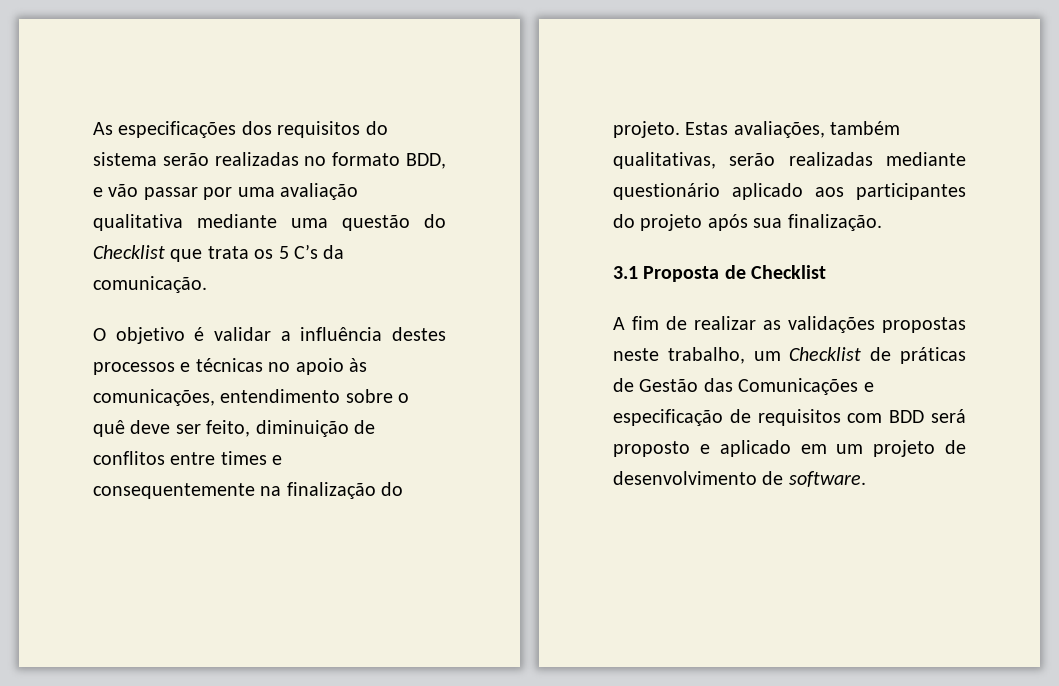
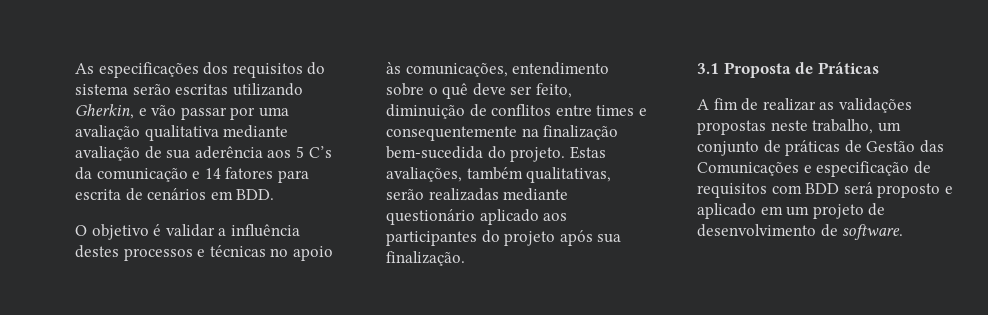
[214,152,447,169] realizadas no formato BDD, -> [175,83,303,96] [75,104,134,119] escritas utilizando Gherkin,
[291,214,446,231] [93,244,345,262] [93,276,207,293] uma questão do Checklist que trata os 5 C’s da comunicação. -> [75,146,332,161] [75,167,309,183] [75,188,275,201] avaliação de sua aderência aos 5 C’s da comunicação e 14 fatores para escrita de cenários em BDD.
(376, 490) none -> [386,146,483,159] bem-sucedida
[751,265,827,279] Checklist -> [817,62,879,74] Práticas
[789,347,862,361] Checklist -> [697,141,759,156] conjunto

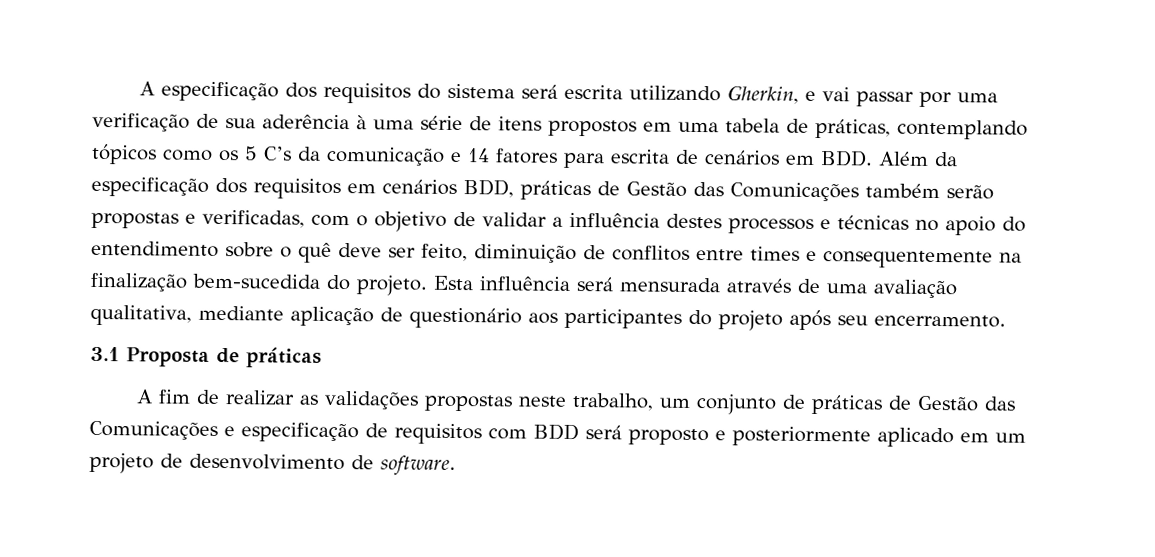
[75,62,199,78] As especificações -> [139,81,280,102] A especificação
[132,84,229,95] serão escritas -> [521,84,624,100] será escrita
[151,105,177,116] vão -> [822,87,851,102] vai
[75,125,289,141] [75,146,292,161] avaliação qualitativa mediante avaliação de sua aderência aos -> [92,112,1028,140] [91,143,239,165] verificação de sua aderência à uma série de itens propostos em uma tabela de práticas, contemplando tópicos como os
[75,224,162,240] // O objetivo é -> [878,151,958,167] [91,176,994,202] [91,209,476,232] Além da especificação dos requisitos em cenários BDD, práticas de Gestão das Comunicações também serão propostas e verificadas, com o objetivo de
[386,62,508,77] às comunicações, -> [1002,216,1026,232] do
[569,146,606,159] [386,167,612,183] [386,188,569,201] [386,209,539,225] Estas avaliações, também qualitativas, serão realizadas mediante questionário aplicado -> [433,275,957,299] [90,304,522,329] Esta influência será mensurada através de uma avaliação qualitativa, mediante aplicação de questionário
[597,234,622,243] [386,251,465,266] sua finalização. -> [837,314,1006,328] seu encerramento.
[817,62,879,74] Práticas -> [246,347,322,368] práticas
(953, 190) none -> [732,426,871,447] posteriormente

